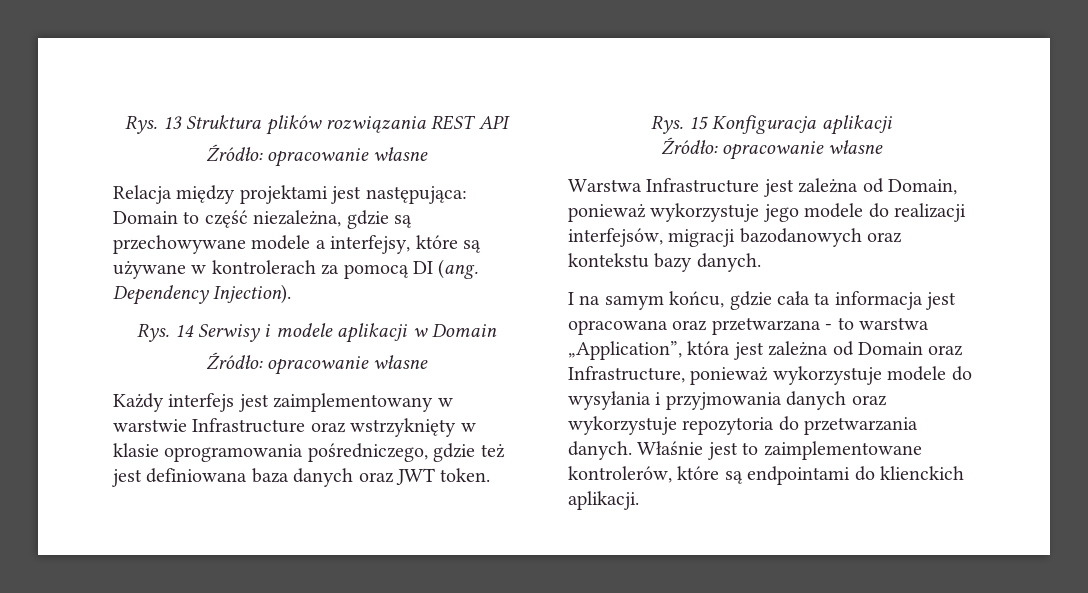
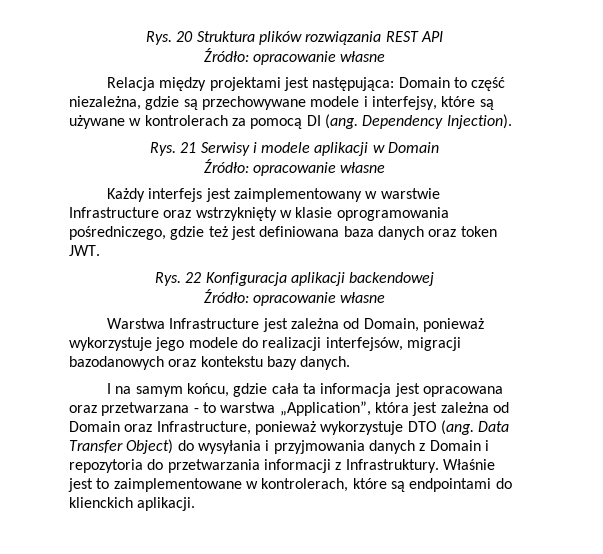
[125,115,182,134] Rys. 13 -> [146,31,194,45] Rys. 20
[315,240,326,249] a -> [363,96,368,107] i
[174,324,194,337] 14 -> [180,142,197,153] 21
[396,468,491,485] [651,115,708,134] JWT token. // Rys. 15 -> [460,226,497,237] [69,245,100,256] [154,272,202,286] token JWT. // Rys. 22
(892, 125) none -> [349,272,435,286] backendowej
[887,366,947,381] modele -> [407,420,510,435] [69,439,174,454] DTO (ang. Data Transfer Object)
[851,395,887,406] [568,416,919,435] [568,441,632,460] oraz wykorzystuje repozytoria do przetwarzania danych. -> [419,440,489,451] [69,459,439,473] z Domain i repozytoria do przetwarzania informacji z Infrastruktury.
[568,466,672,483] kontrolerów, -> [245,478,349,492] w kontrolerach,

